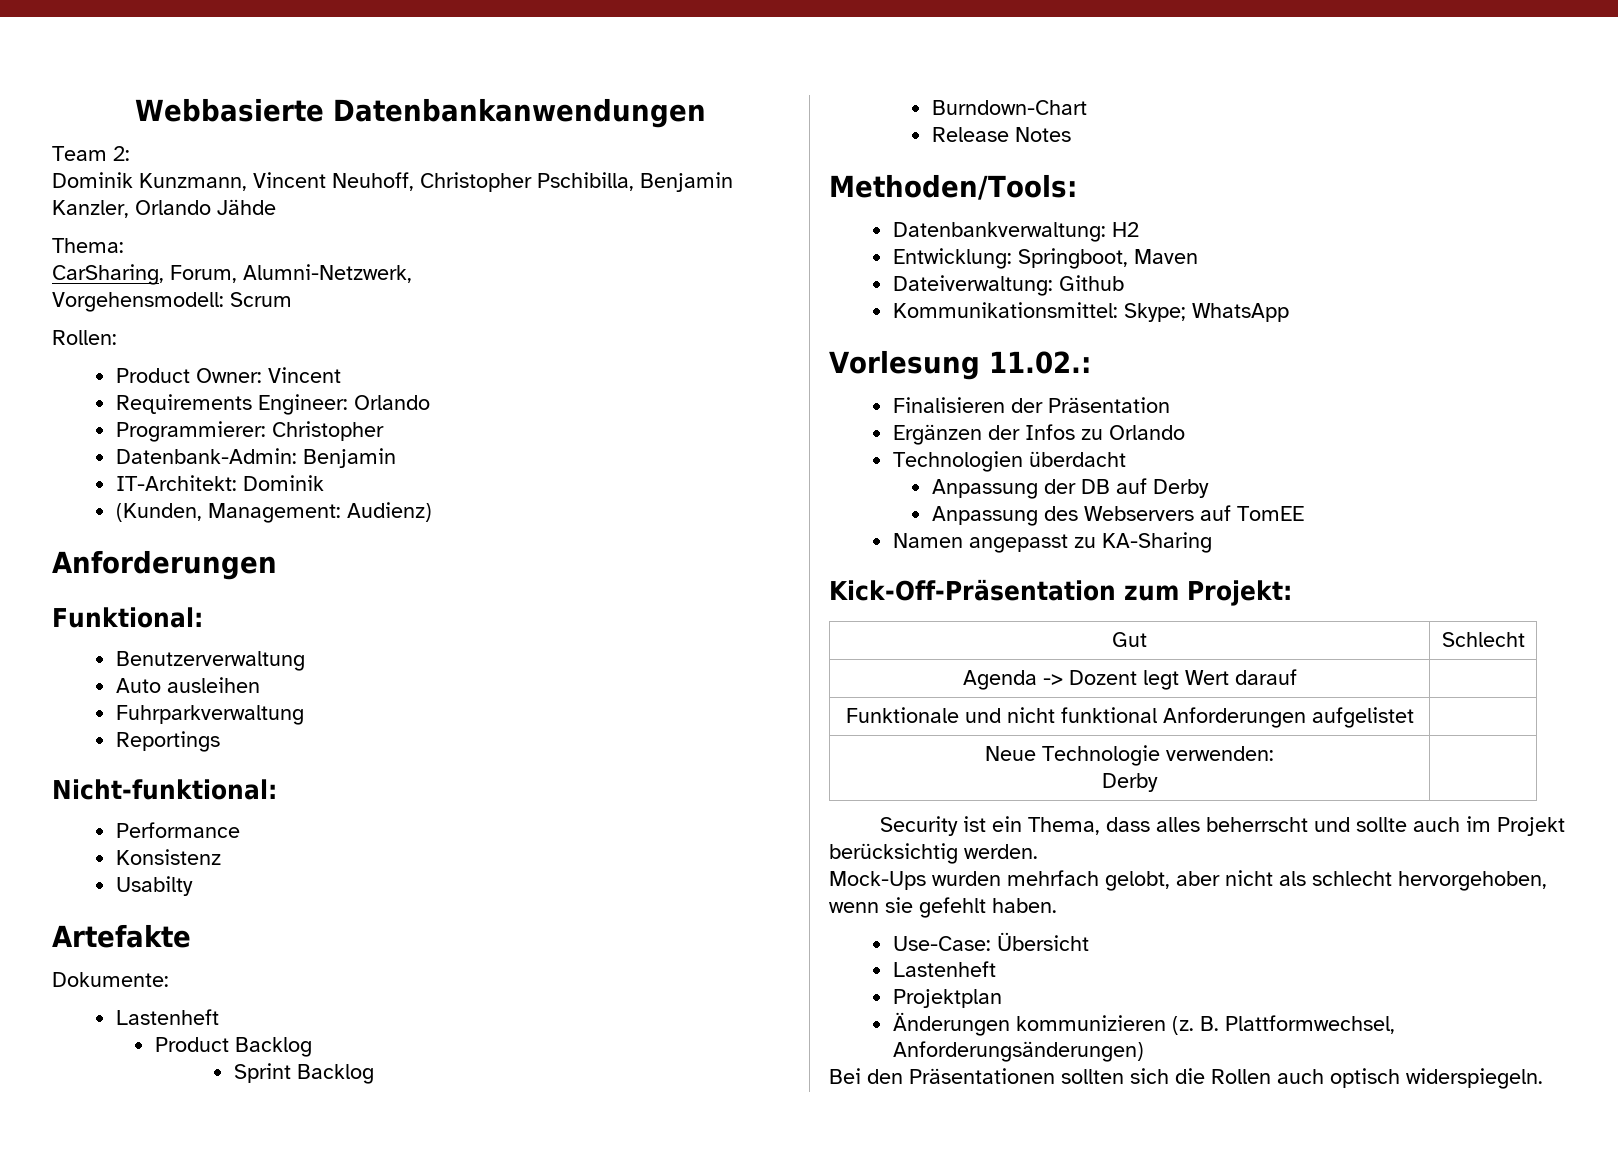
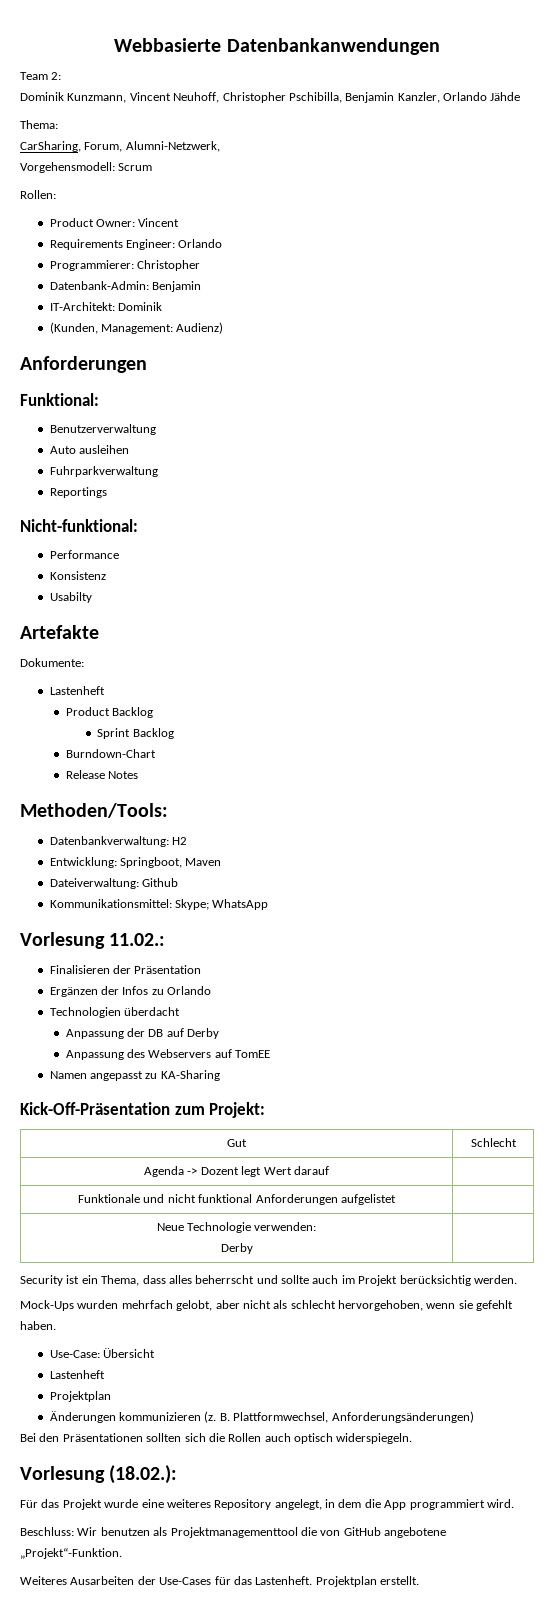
(1543, 1078) none -> [20,1465,178,1484] [20,1499,514,1510] [20,1527,446,1538] [20,1548,122,1559] [20,1576,419,1587] // Vorlesung (18.02.): // Für das Projekt wurde eine weiteres Repository angelegt, in dem die App programmiert wird. // Beschluss: Wir benutzen als Projektmanagementtool die von GitHub angebotene „Projekt“-Funktion. // Weiteres Ausarbeiten der Use-Cases für das Lastenheft. Projektplan erstellt.

